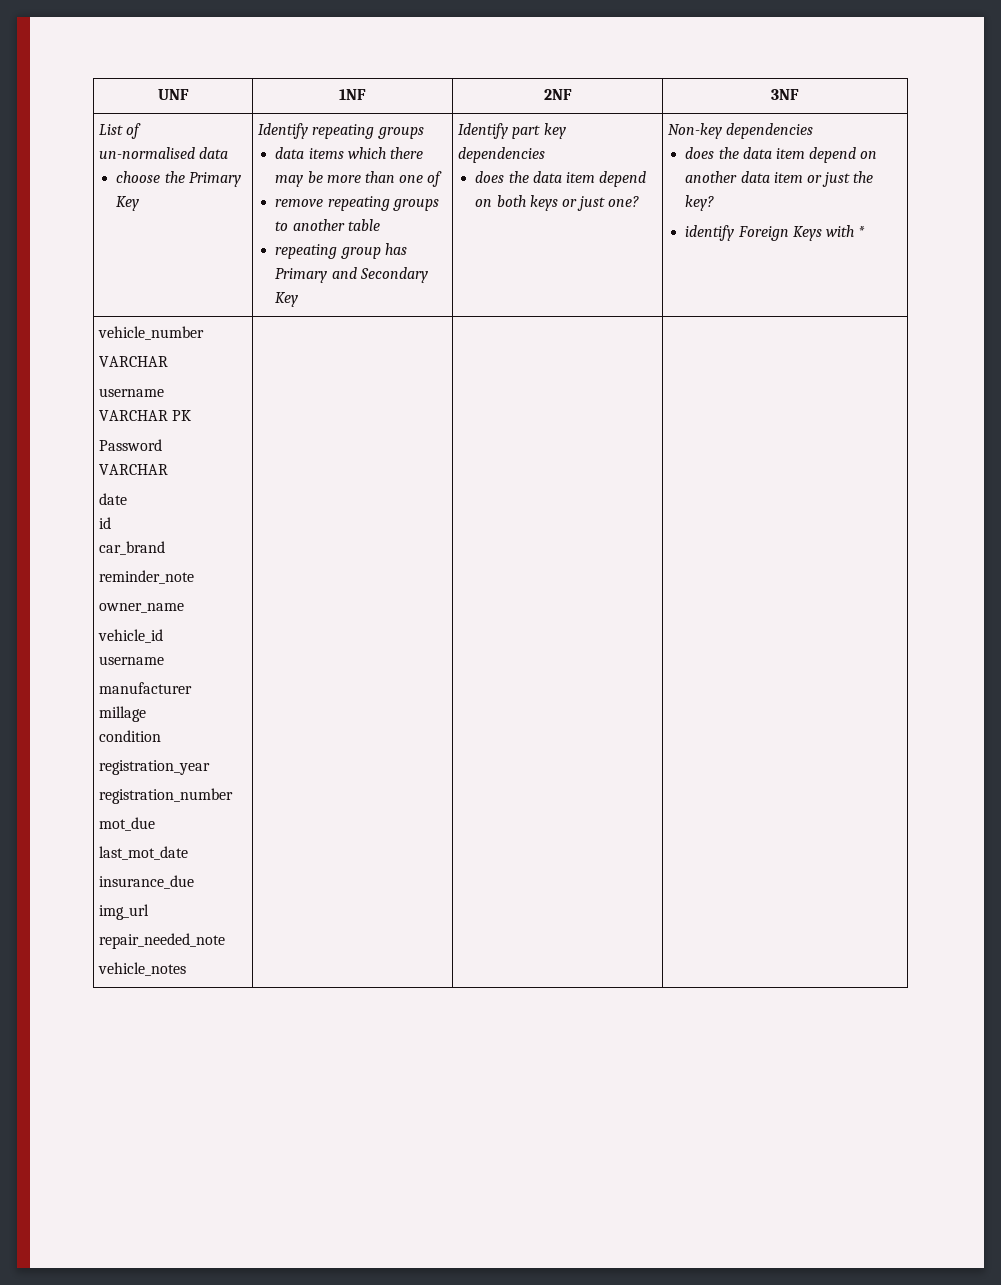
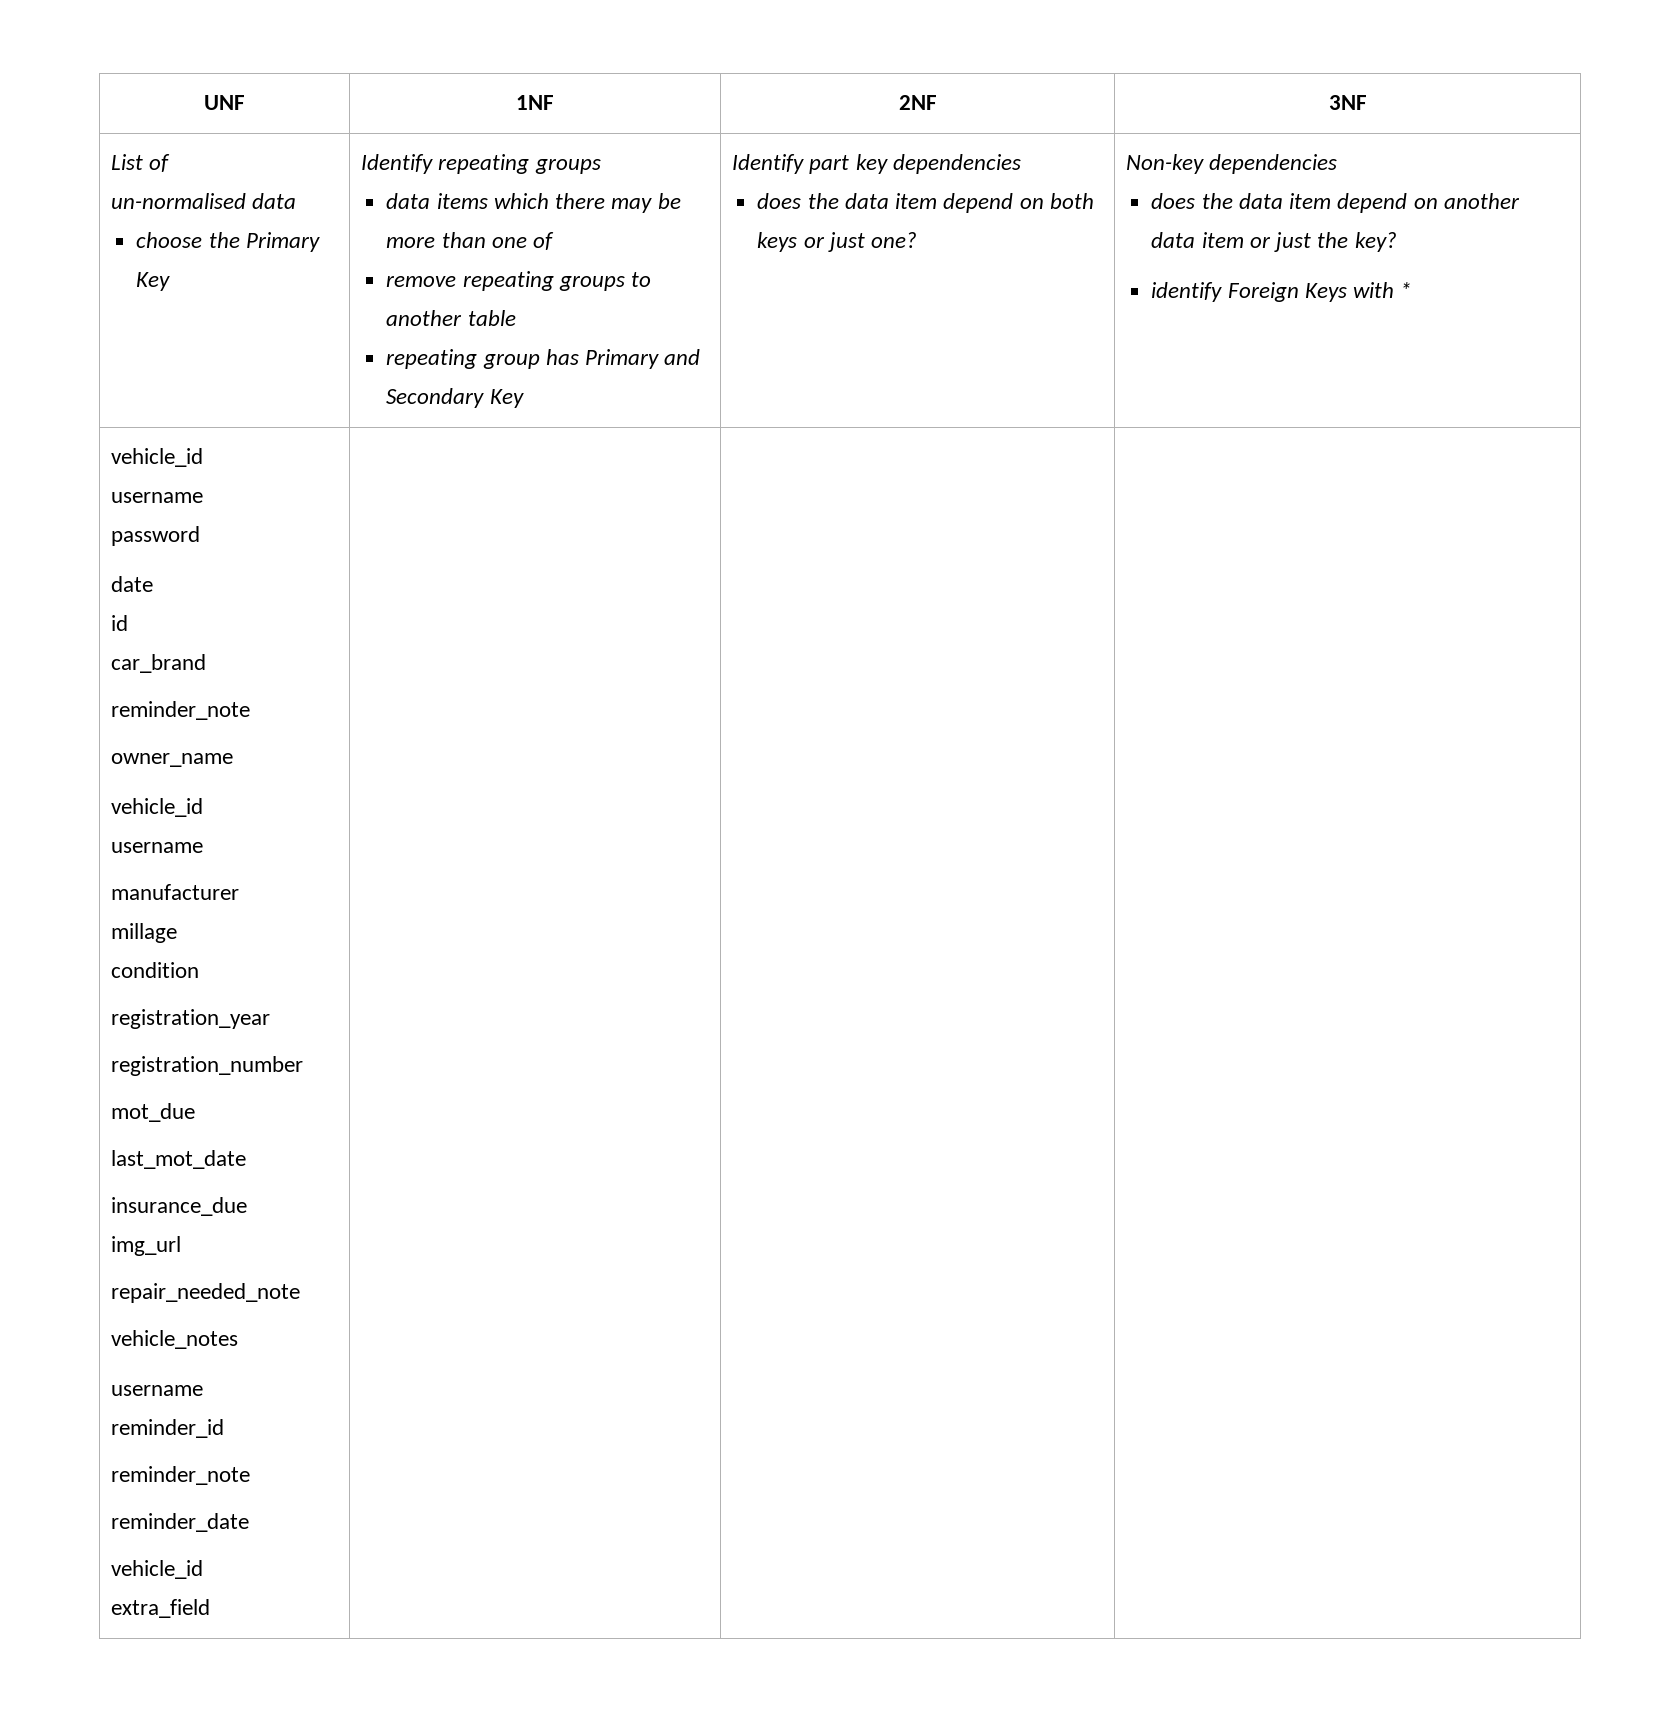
[98,326,205,340] [99,356,169,367] [99,388,165,397] [99,410,192,421] [99,439,163,451] [99,464,169,475] vehicle_number // VARCHAR // username // VARCHAR PK // Password // VARCHAR -> [111,448,204,467] [111,492,204,503] [111,526,201,546] vehicle_id // username // password
(187, 969) none -> [111,1385,204,1396] [111,1419,225,1438] [111,1466,251,1485] [111,1513,250,1532] [111,1560,204,1579] [111,1599,211,1618] // username // reminder_id // reminder_note // reminder_date // vehicle_id // extra_field

